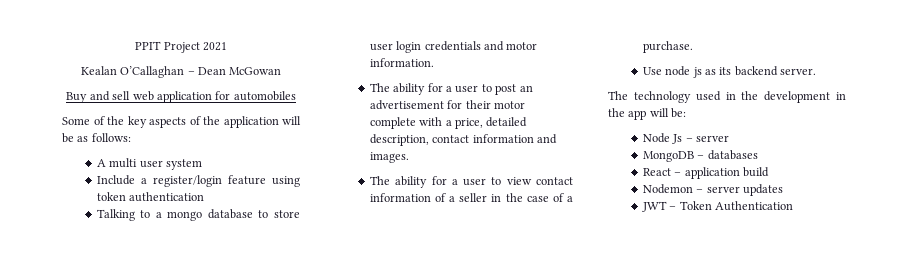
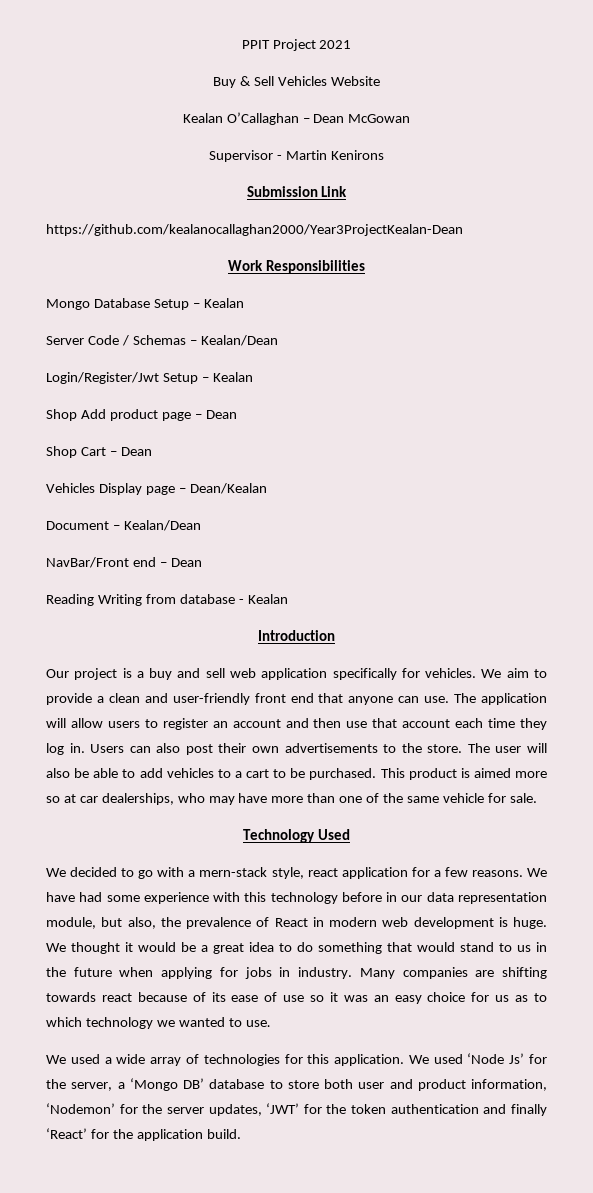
(227, 46) none -> [213,76,380,88] // Buy & Sell Vehicles Website
[66,91,296,103] [62,116,301,128] [62,133,131,143] [96,158,203,170] [96,175,300,187] [96,192,205,202] [96,209,301,221] [369,41,538,53] [369,58,434,67] [369,83,533,95] [369,100,526,110] [369,117,528,129] [369,134,558,146] [369,152,409,163] [369,176,573,188] [369,193,573,202] [642,41,693,53] [642,66,817,78] [608,91,846,103] [608,108,687,120] [642,133,730,144] [642,150,758,162] [642,167,770,179] [642,184,784,196] [641,201,794,212] Buy and sell web application for automobiles // Some of the key aspects of the application will be as follows: // A multi user system // Include a register/login feature using token authentication // Talking to a mongo database to store user login credentials and motor information. // The ability for a user to post an advertisement for their motor complete with a price, detailed description, contact information and images. // The ability for a user to view contact information of a seller in the case of a purchase. // Use node js as its backend server. // The technology used in the development in the app will be: // Node Js – server // MongoDB – databases // React – application build // Nodemon – server updates // JWT – Token Authentication -> [209,150,384,162] [246,186,348,197] [46,224,463,236] [228,260,365,274] [46,298,244,310] [46,335,278,346] [46,372,253,384] [46,409,237,421] [46,446,152,458] [46,483,267,495] [46,520,201,531] [46,557,202,568] [46,594,288,606] [258,630,335,641] [46,668,547,680] [46,693,548,705] [46,718,548,730] [46,743,547,755] [46,768,547,780] [46,793,537,805] [243,829,350,843] [46,867,547,879] [46,892,547,904] [46,917,547,929] [46,942,547,954] [46,967,547,979] [46,992,547,1004] [46,1017,271,1029] [46,1053,547,1066] [46,1078,547,1091] [46,1103,547,1116] [46,1128,241,1141] Supervisor - Martin Kenirons // Submission Link // https://github.com/kealanocallaghan2000/Year3ProjectKealan-Dean // Work Responsibilities // Mongo Database Setup – Kealan // Server Code / Schemas – Kealan/Dean // Login/Register/Jwt Setup – Kealan // Shop Add product page – Dean // Shop Cart – Dean // Vehicles Display page – Dean/Kealan // Document – Kealan/Dean // NavBar/Front end – Dean // Reading Writing from database - Kealan // Introduction // Our project is a buy and sell web application specifically for vehicles. We aim to provide a clean and user-friendly front end that anyone can use. The application will allow users to register an account and then use that account each time they log in. Users can also post their own advertisements to the store. The user will also be able to add vehicles to a cart to be purchased. This product is aimed more so at car dealerships, who may have more than one of the same vehicle for sale. // Technology Used // We decided to go with a mern-stack style, react application for a few reasons. We have had some experience with this technology before in our data representation module, but also, the prevalence of React in modern web development is huge. We thought it would be a great idea to do something that would stand to us in the future when applying for jobs in industry. Many companies are shifting towards react because of its ease of use so it was an easy choice for us as to which technology we wanted to use. // We used a wide array of technologies for this application. We used ‘Node Js’ for the server, a ‘Mongo DB’ database to store both user and product information, ‘Nodemon’ for the server updates, ‘JWT’ for the token authentication and finally ‘React’ for the application build.

